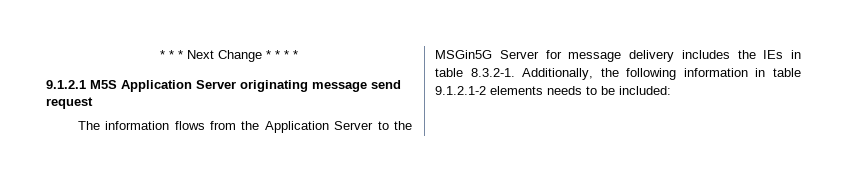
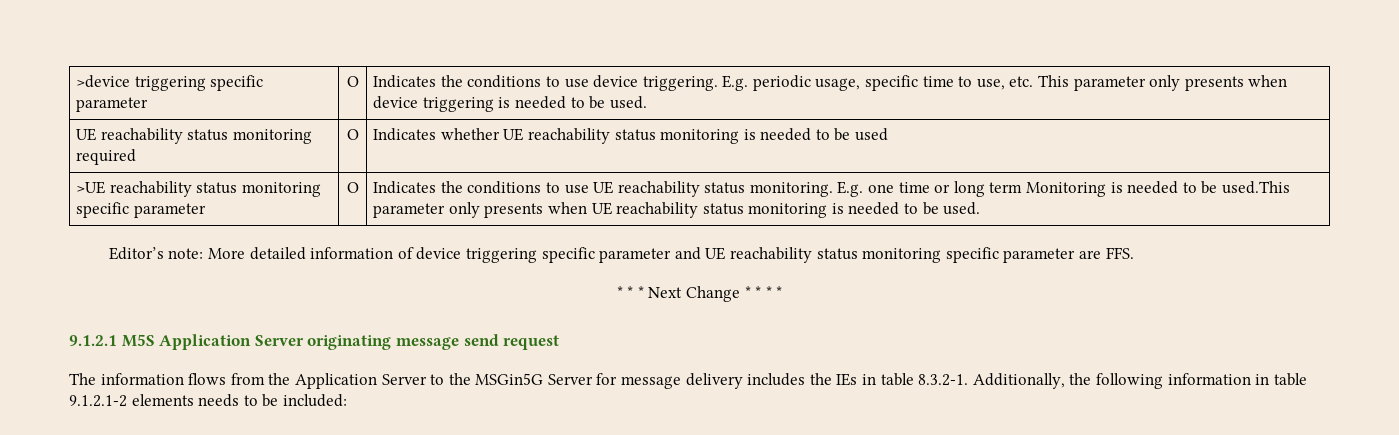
(160, 54) none -> [76,75,264,91] [76,97,149,112] [346,76,359,87] [373,75,1288,91] [373,96,647,112] [76,128,312,144] [76,149,137,165] [346,129,359,140] [373,128,889,144] [76,181,321,197] [76,202,206,218] [346,182,359,193] [373,181,1290,197] [373,202,981,218] [108,247,1134,263] >device triggering specific parameter | O | Indicates the conditions to use device triggering. E.g. periodic usage, specific time to use, etc. This parameter only presents when device triggering is needed to be used. // UE reachability status monitoring required | O | Indicates whether UE reachability status monitoring is needed to be used // >UE reachability status monitoring specific parameter | O | Indicates the conditions to use UE reachability status monitoring. E.g. one time or long term Monitoring is needed to be used.This parameter only presents when UE reachability status monitoring is needed to be used. // Editor’s note: More detailed information of device triggering specific parameter and UE reachability status monitoring specific parameter are FFS. //

